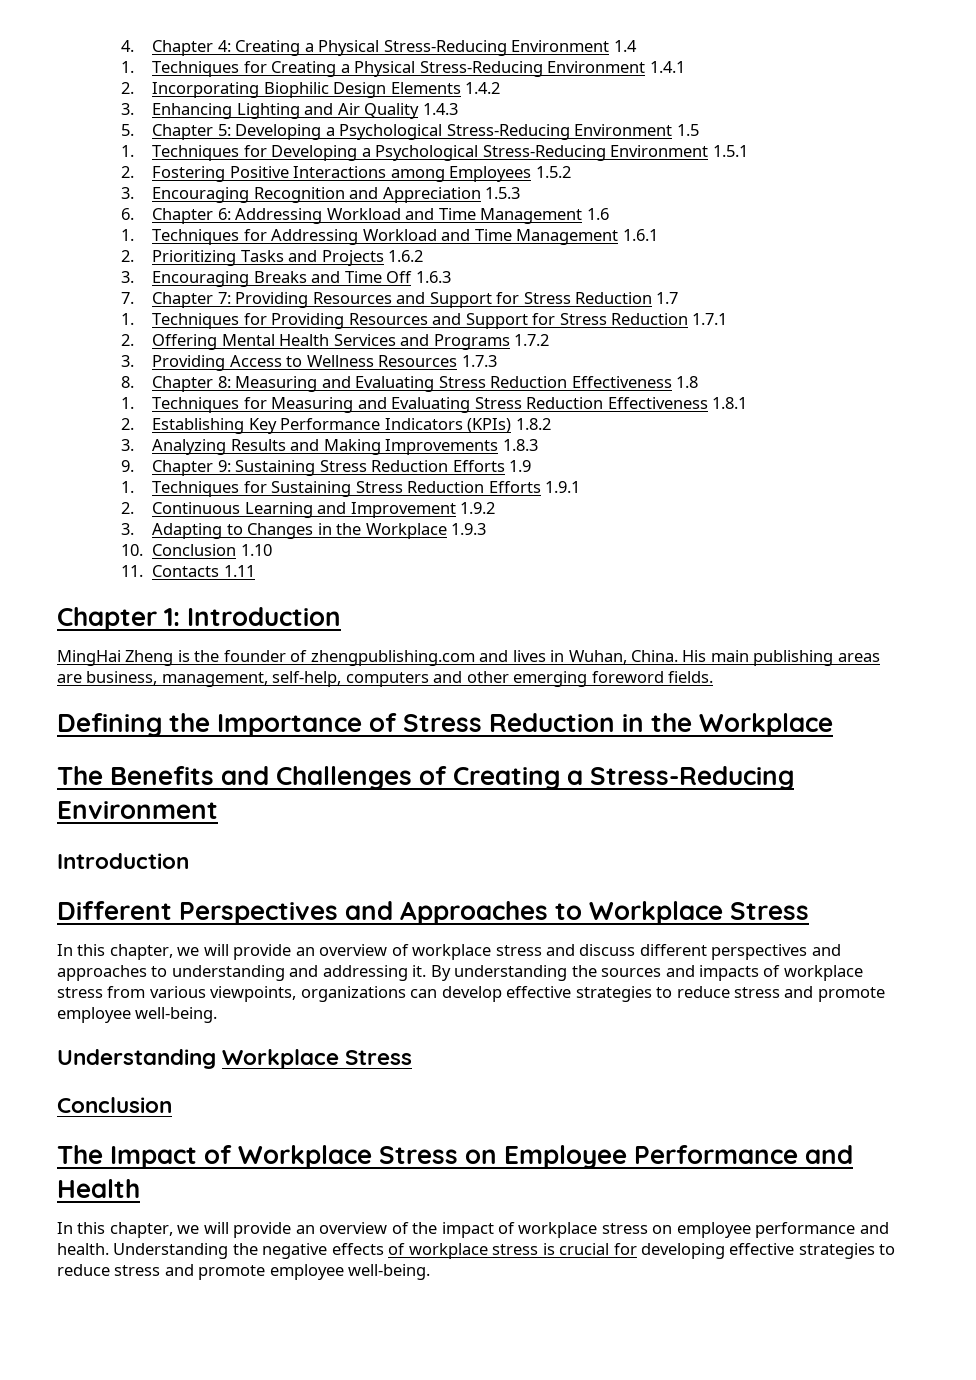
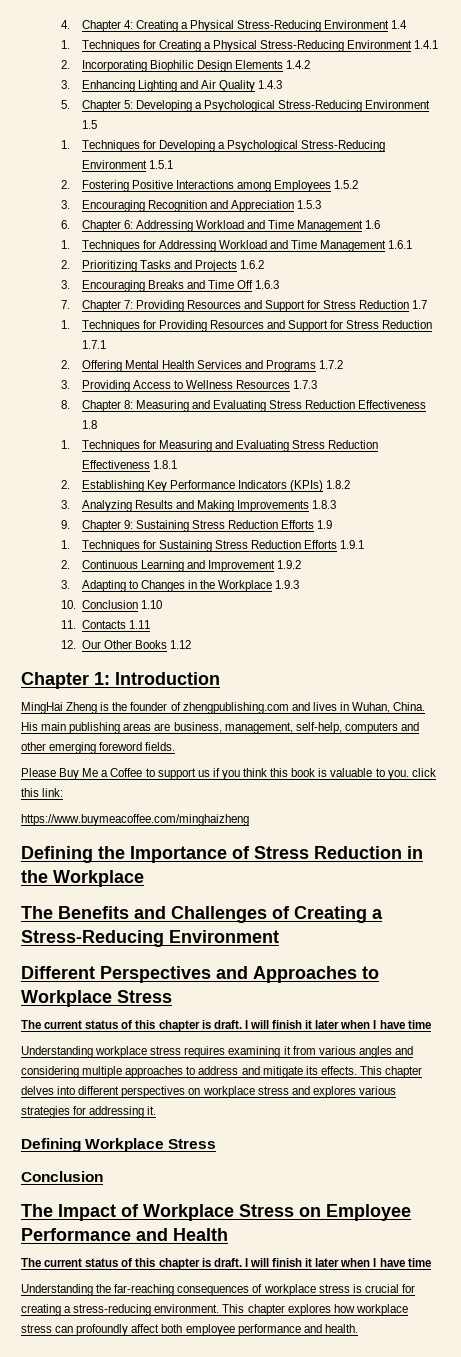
(255, 571) none -> [61,640,192,649] // 12. Our Other Books 1.12
(714, 677) none -> [21,768,436,780] [21,788,64,797] [21,814,249,826] // Please Buy Me a Coffee to support us if you think this book is valuable to you. click this link: // https://www.buymeacoffee.com/minghaizheng
[57,853,189,869] // Introduction -> (279, 936) none
[57,944,841,960] [57,965,863,981] [57,986,885,1002] [57,1007,218,1023] [57,1049,216,1069] In this chapter, we will provide an overview of workplace stress and discuss different perspectives and approaches to understanding and addressing it. By understanding the sources and impacts of workplace stress from various viewpoints, organizations can develop effective strategies to reduce stress and promote employee well-being. // Understanding -> [21,1020,431,1032] [21,1046,413,1058] [21,1066,423,1078] [21,1086,396,1098] [21,1106,157,1118] [21,1138,81,1152] The current status of this chapter is draft. I will finish it later when I have time // Understanding workplace stress requires examining it from various angles and considering multiple approaches to address and mitigate its effects. This chapter delves into different perspectives on workplace stress and explores various strategies for addressing it. // Defining
[57,1222,889,1238] [57,1243,384,1259] In this chapter, we will provide an overview of the impact of workplace stress on employee performance and health. Understanding the negative effects -> [21,1258,431,1270] [21,1284,250,1296] The current status of this chapter is draft. I will finish it later when I have time // Understanding the far-reaching consequences
[641,1243,896,1259] [57,1264,431,1280] developing effective strategies to reduce stress and promote employee well-being. -> [21,1304,408,1316] [21,1324,358,1336] creating a stress-reducing environment. This chapter explores how workplace stress can profoundly affect both employee performance and health.

